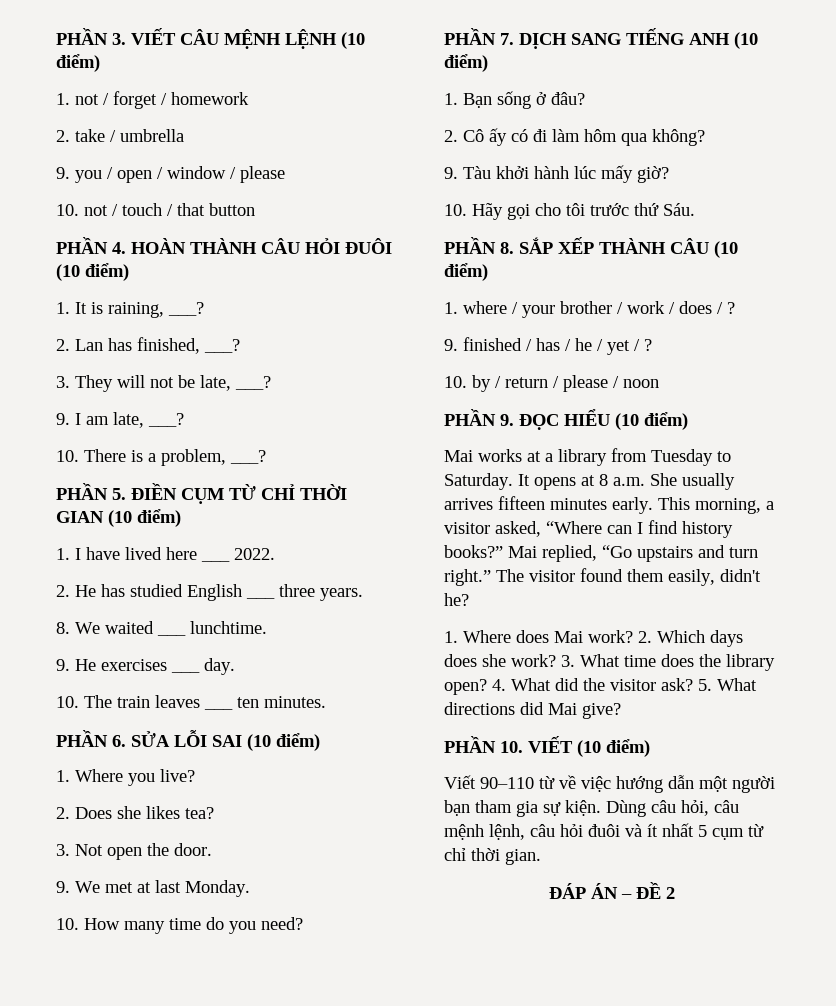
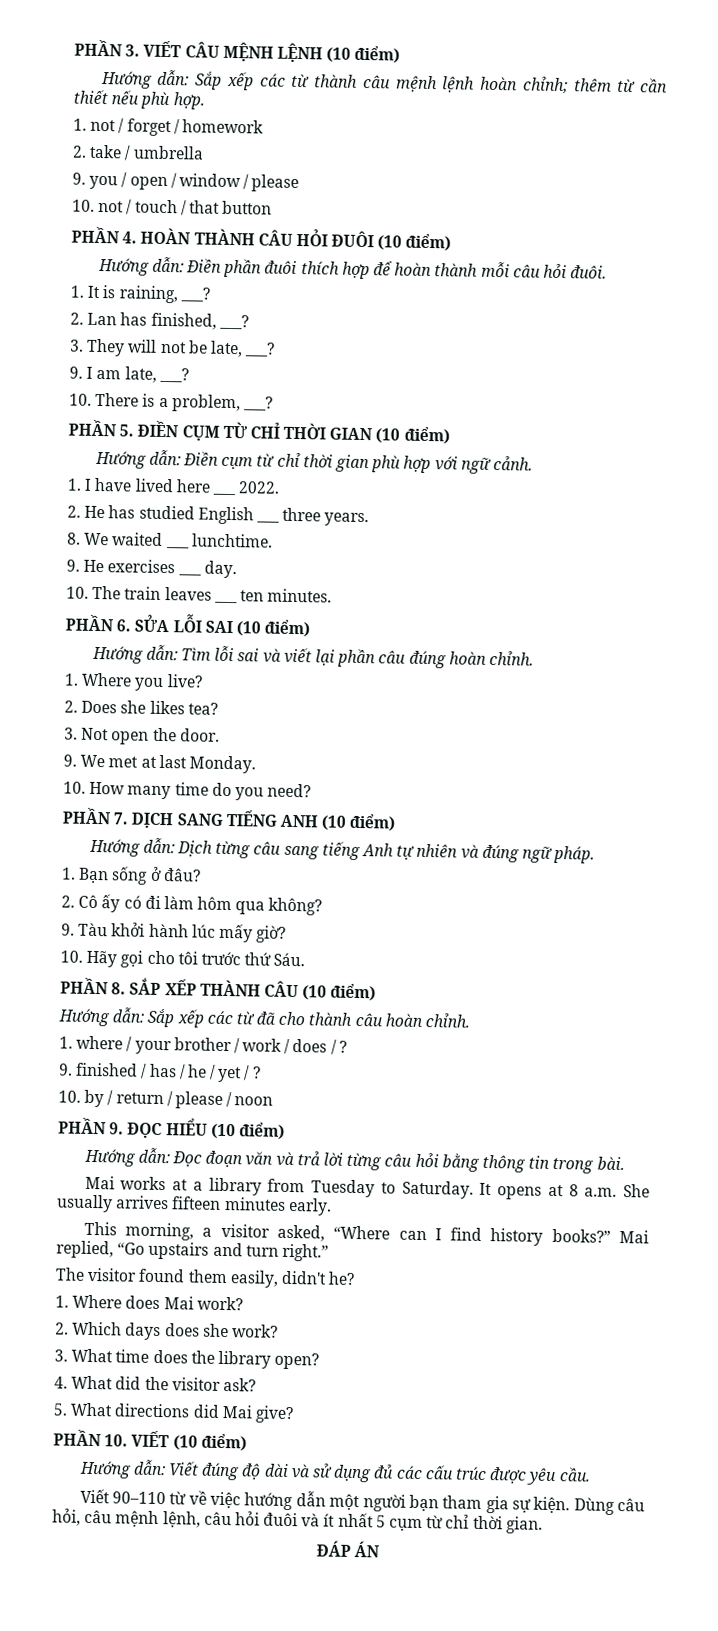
(100, 63) none -> [100,69,668,95] [73,89,205,110] // Hướng dẫn: Sắp xếp các từ thành câu mệnh lệnh hoàn chỉnh; thêm từ cần thiết nếu phù hợp.
(129, 272) none -> [97,256,608,280] // Hướng dẫn: Điền phần đuôi thích hợp để hoàn thành mỗi câu hỏi đuôi.
(181, 518) none -> [94,449,533,474] // Hướng dẫn: Điền cụm từ chỉ thời gian phù hợp với ngữ cảnh.
(320, 742) none -> [91,644,534,669] // Hướng dẫn: Tìm lỗi sai và viết lại phần câu đúng hoàn chỉnh.
(488, 63) none -> [88,837,596,864] // Hướng dẫn: Dịch từng câu sang tiếng Anh tự nhiên và đúng ngữ pháp.
(488, 272) none -> [58,1007,472,1028] // Hướng dẫn: Sắp xếp các từ đã cho thành câu hoàn chỉnh.
(688, 421) none -> [83,1147,625,1174] // Hướng dẫn: Đọc đoạn văn và trả lời từng câu hỏi bằng thông tin trong bài.
(653, 505) none -> (332, 1206) //
(491, 577) none -> (329, 1252) //
(633, 636) none -> (243, 1303) //
(556, 660) none -> (278, 1331) //
(487, 687) none -> (320, 1361) //
(693, 684) none -> (256, 1384) //
(650, 748) none -> [78,1459,591,1486] // Hướng dẫn: Viết đúng độ dài và sử dụng đủ các cấu trúc được yêu cầu.
[621,882,675,899] – ĐỀ 2 -> (380, 1549) none

